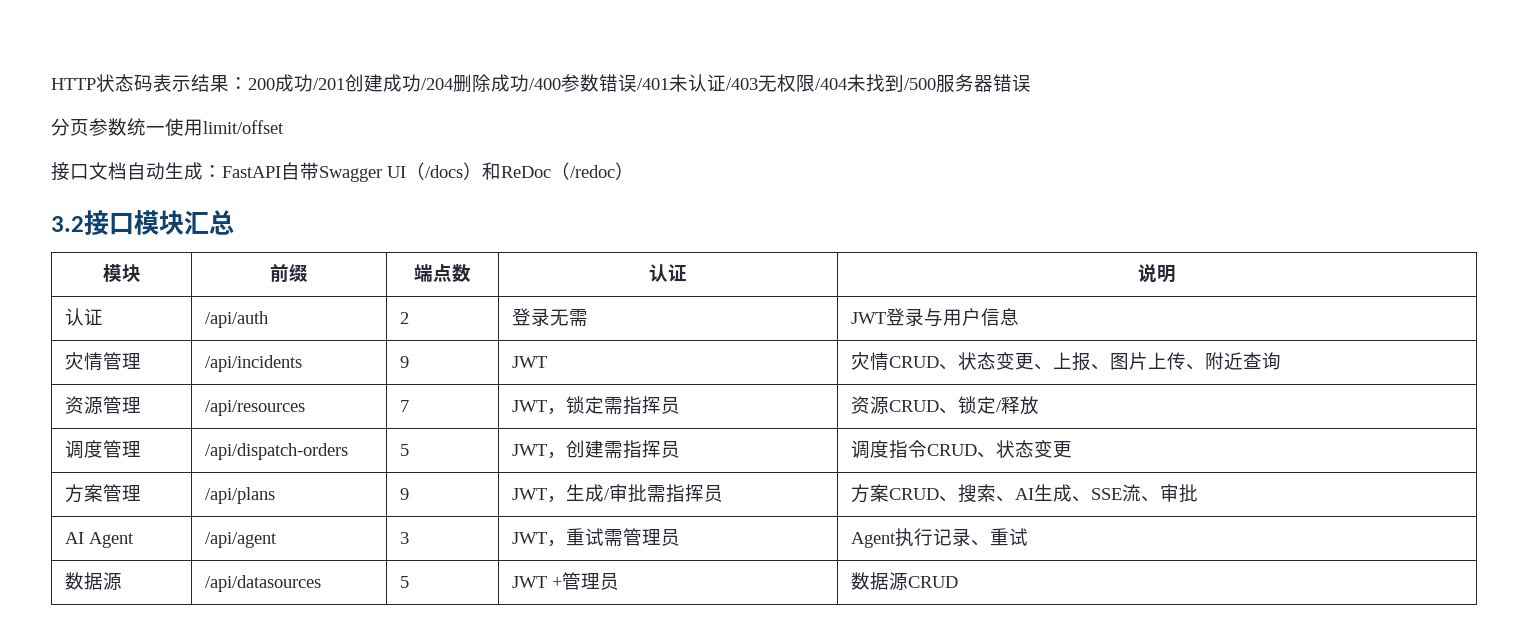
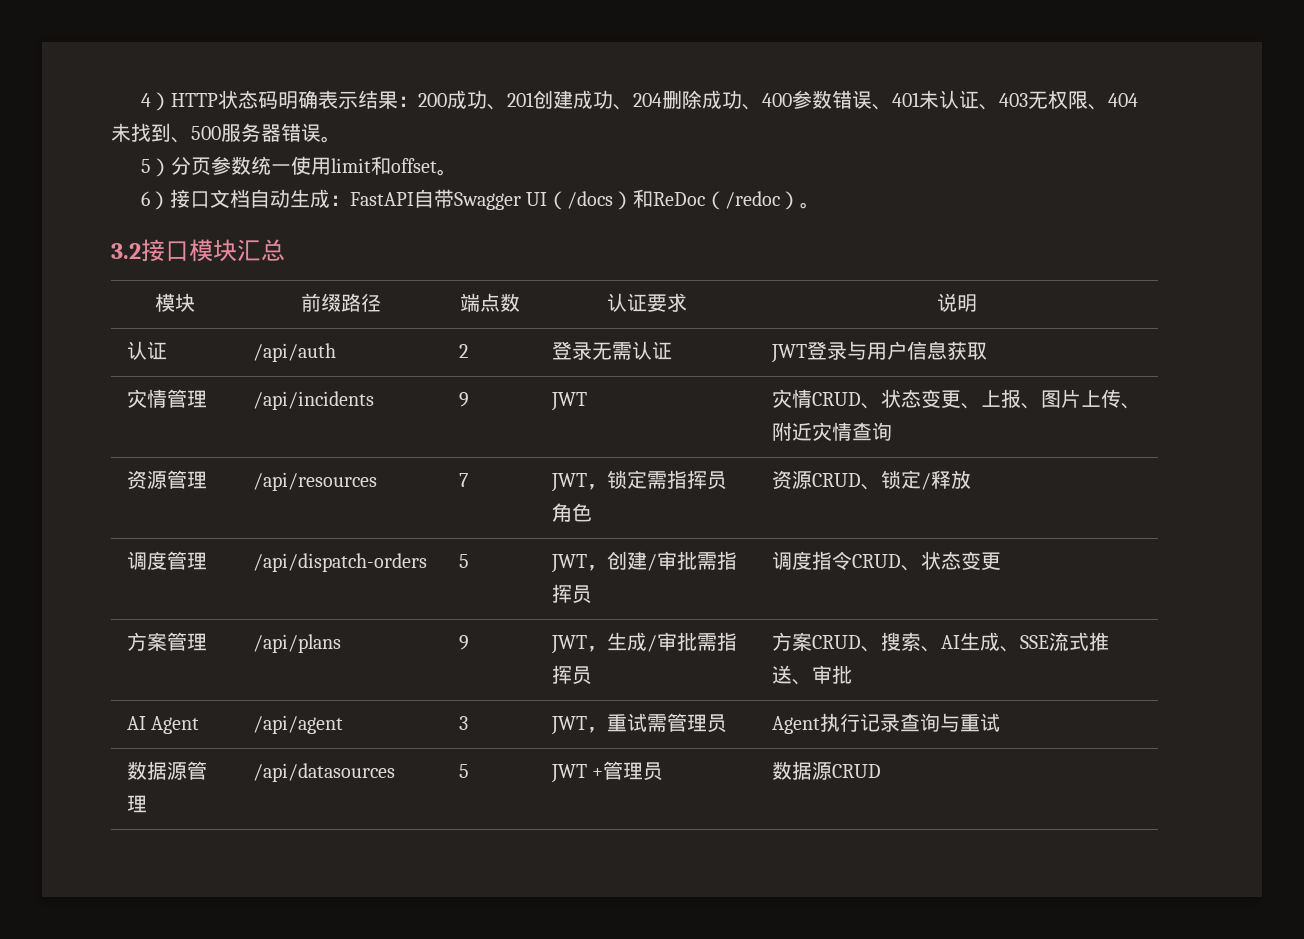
(51, 84) none -> [141,92,172,111] 4）
(153, 83) none -> [278,90,319,109] 明确
[313,78,345,90] /201 -> [487,92,535,110] 、201
[421,78,453,90] /204 -> [613,93,663,110] 、204
[529,78,561,90] /400 -> [742,93,793,110] 、400
[637,74,936,92] /401未认证/403无权限/404未找到/500 -> [872,90,1139,110] [111,123,221,143] 、401未认证、403无权限、404未找到、500
(1031, 83) // -> [321,136,341,143] [141,158,172,177] 。 // 5）
[203,120,284,134] limit/offset // -> [331,156,458,176] [141,191,171,210] limit和offset。 // 6）
(634, 171) none -> [800,202,821,209] 。
(308, 273) none -> [340,293,381,312] 路径
(687, 273) none -> [646,293,687,312] 要求
(588, 317) none -> [631,341,672,360] 认证
(1019, 317) none -> [946,341,987,360] 获取
(1243, 361) none -> [811,422,852,441] 灾情
(680, 405) none -> [551,503,592,522] 角色
(604, 449) none -> [646,551,697,571] /审批
(1141, 493) none -> [1068,632,1109,651] [771,665,792,684] 式推送
[970,540,990,546] 、 -> [899,713,960,732] 查询与
(122, 581) none -> [186,761,207,780] [126,795,147,813] 管理

